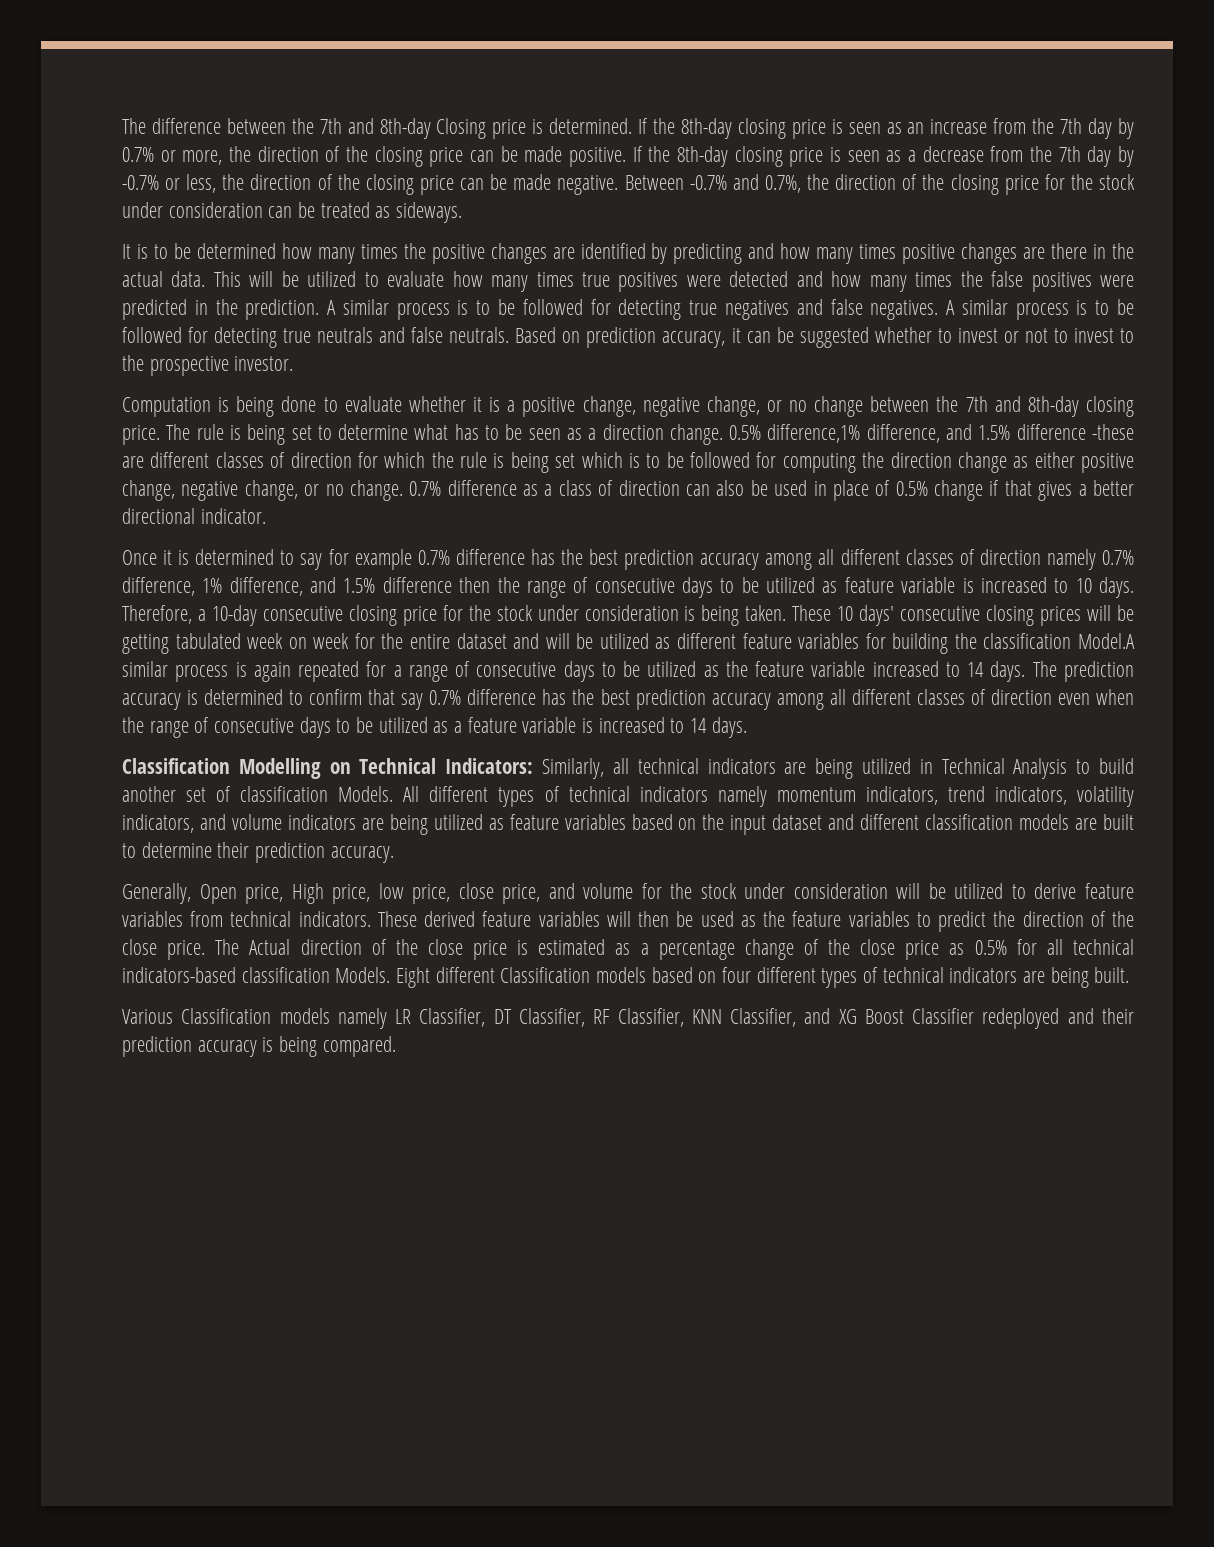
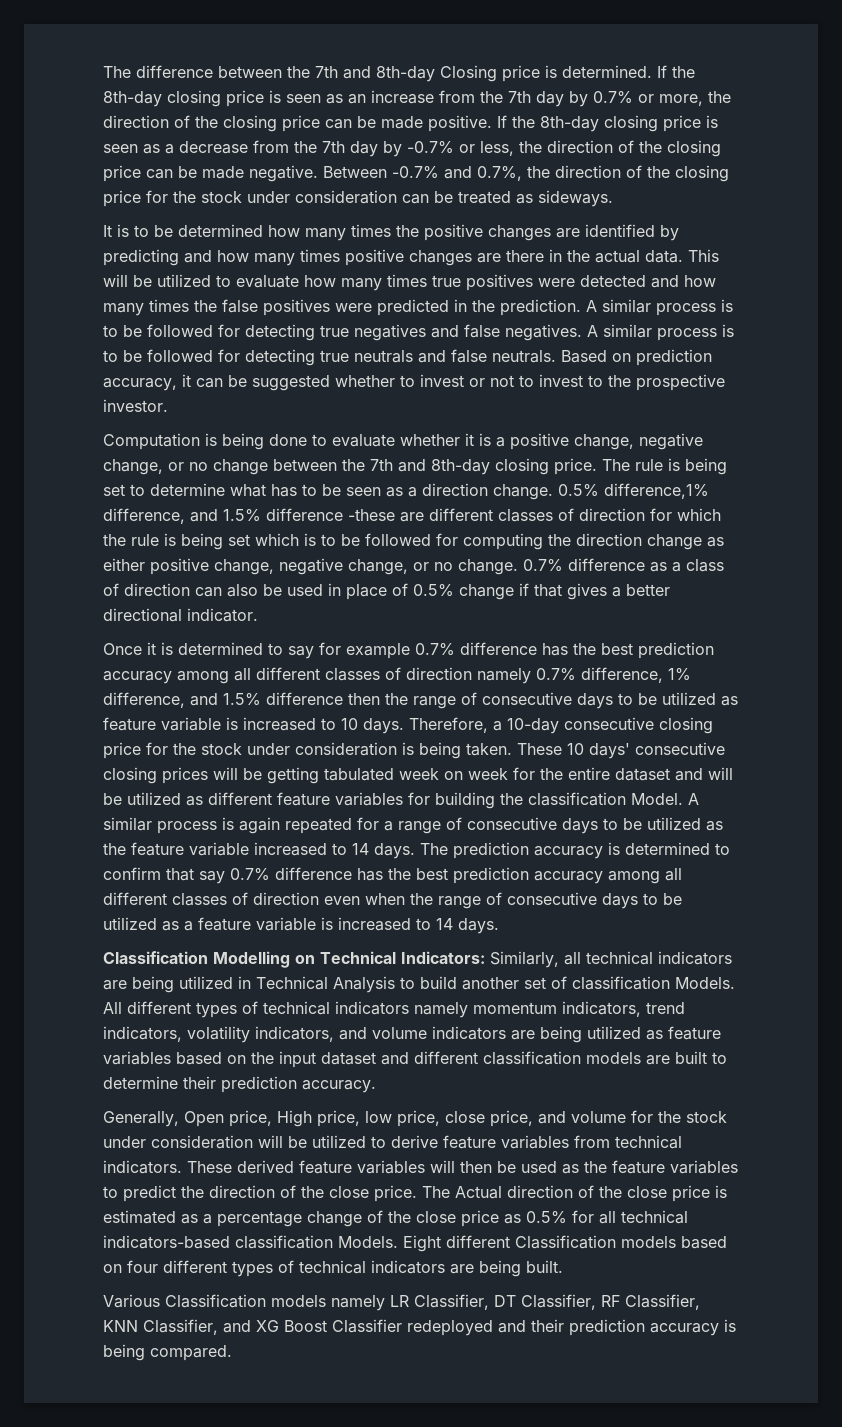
[1077,633,1135,649] Model.A -> [631,793,699,805] Model. A

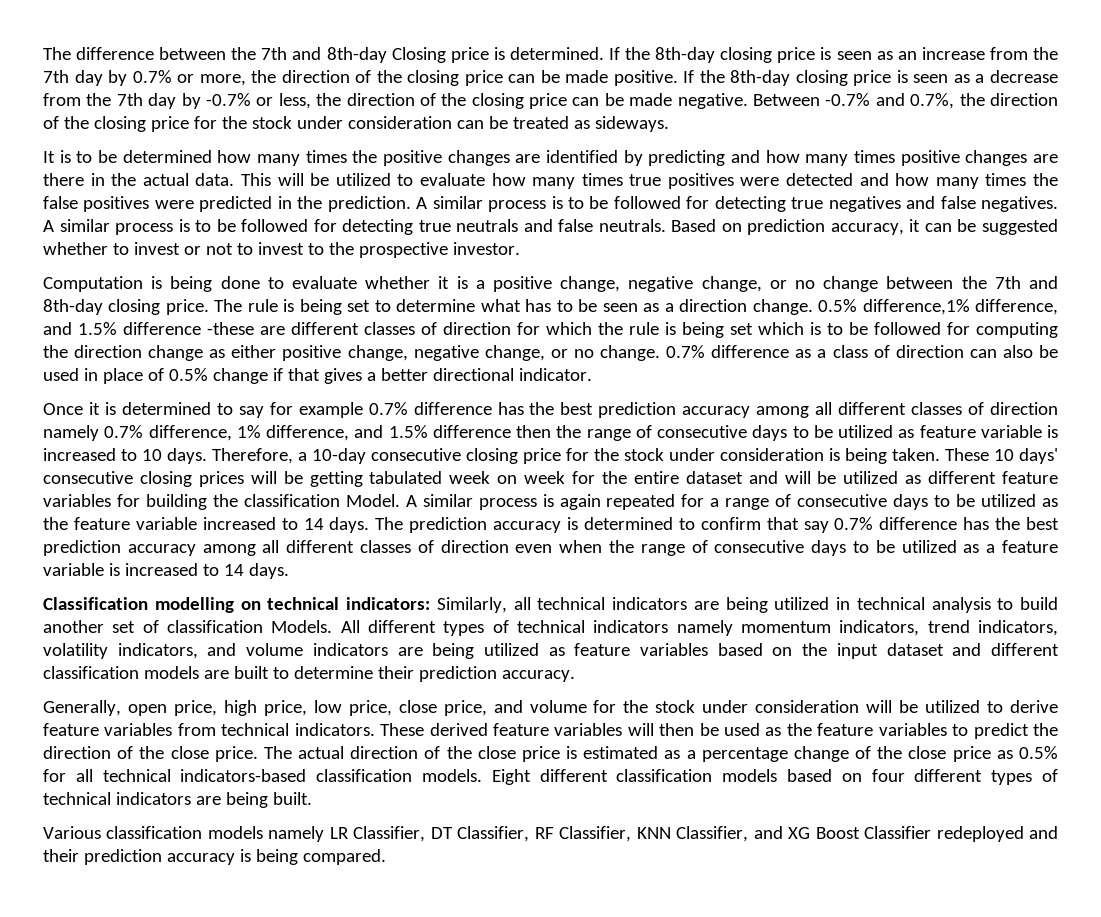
[213,951,485,968] Modelling on Technical Indicators: -> [154,597,430,613] modelling on technical indicators:
[256,976,395,993] Technical Analysis -> [856,597,991,613] technical analysis
[184,1110,312,1127] Open price, High -> [127,700,257,716] open price, high
[455,1186,502,1199] Actual -> [298,746,345,759] actual
[338,1236,398,1248] Models. -> [422,769,482,782] models.
[515,1235,616,1249] Classification -> [616,769,713,782] classification
[165,1294,266,1308] Classification -> [106,826,203,839] classification

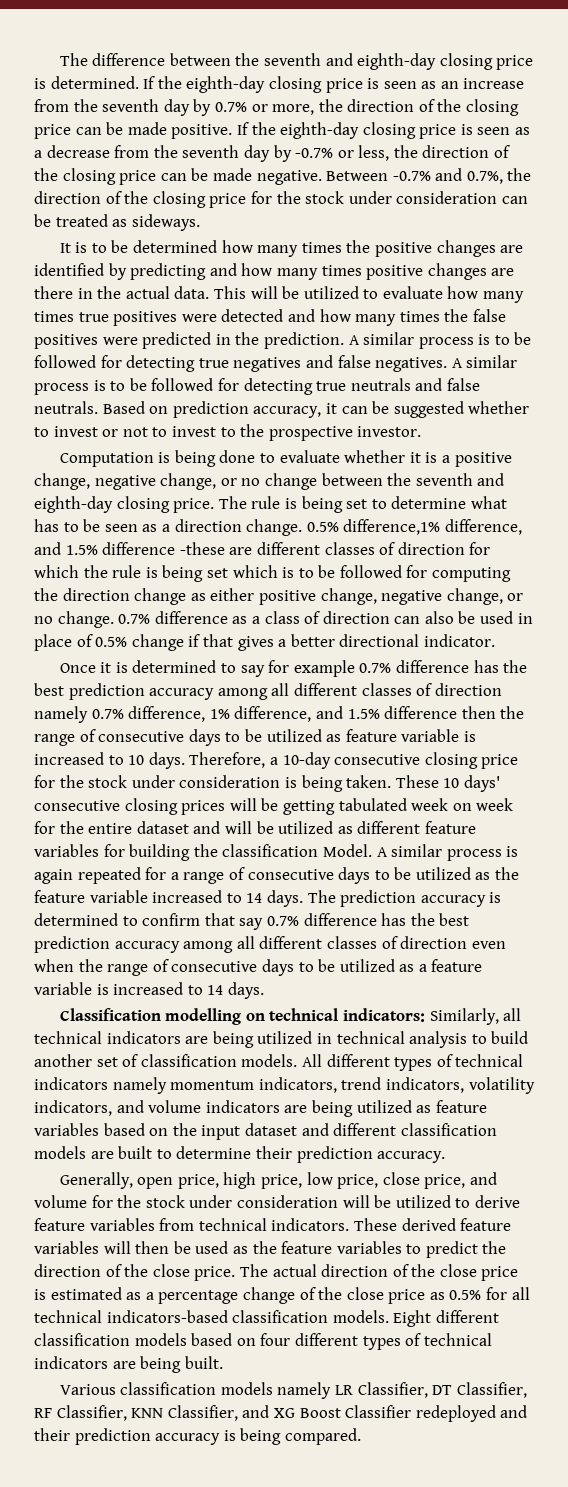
[261,47,446,63] 7th and 8th-day Closing -> [263,53,493,70] seventh and eighth-day closing
[655,47,716,63] 8th-day -> [186,76,266,93] eighth-day
[43,70,69,83] 7th -> [102,99,160,112] seventh
[730,70,791,86] 8th-day -> [280,122,360,139] eighth-day
[116,93,143,106] 7th -> [182,145,240,158] seventh
[994,276,1059,289] [43,299,103,315] 7th and 8th-day -> [415,473,505,486] [34,496,113,513] seventh and eighth-day
[271,620,333,633] Models. -> [241,1054,298,1067] models.

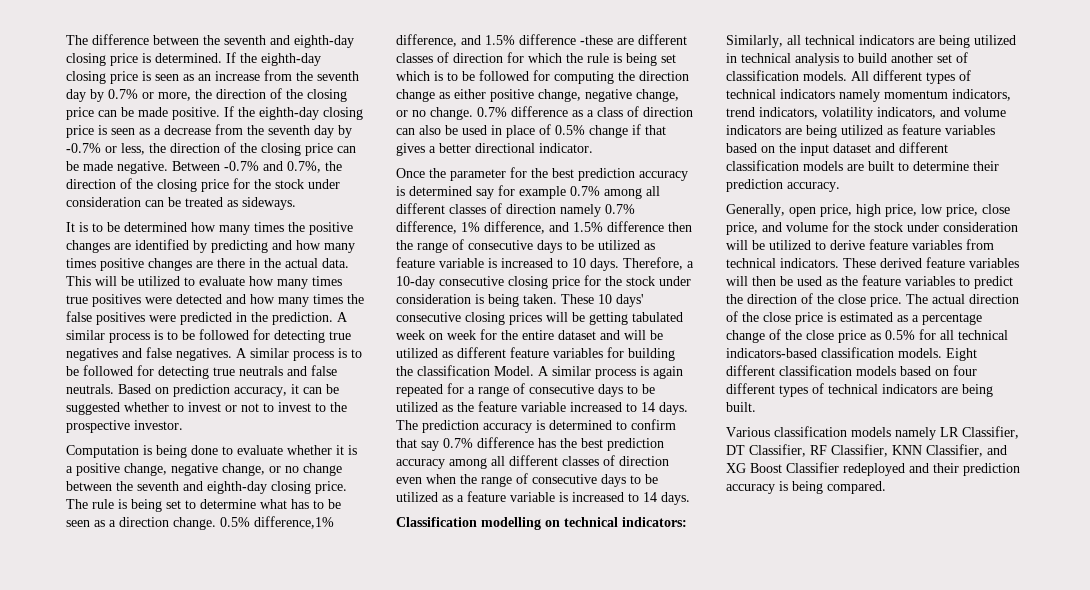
[100,660,236,673] it is determined to -> [429,167,688,181] [396,186,472,196] the parameter for the best prediction accuracy is determined
[395,660,528,673] [34,683,215,700] difference has the best prediction accuracy -> (600, 191) none

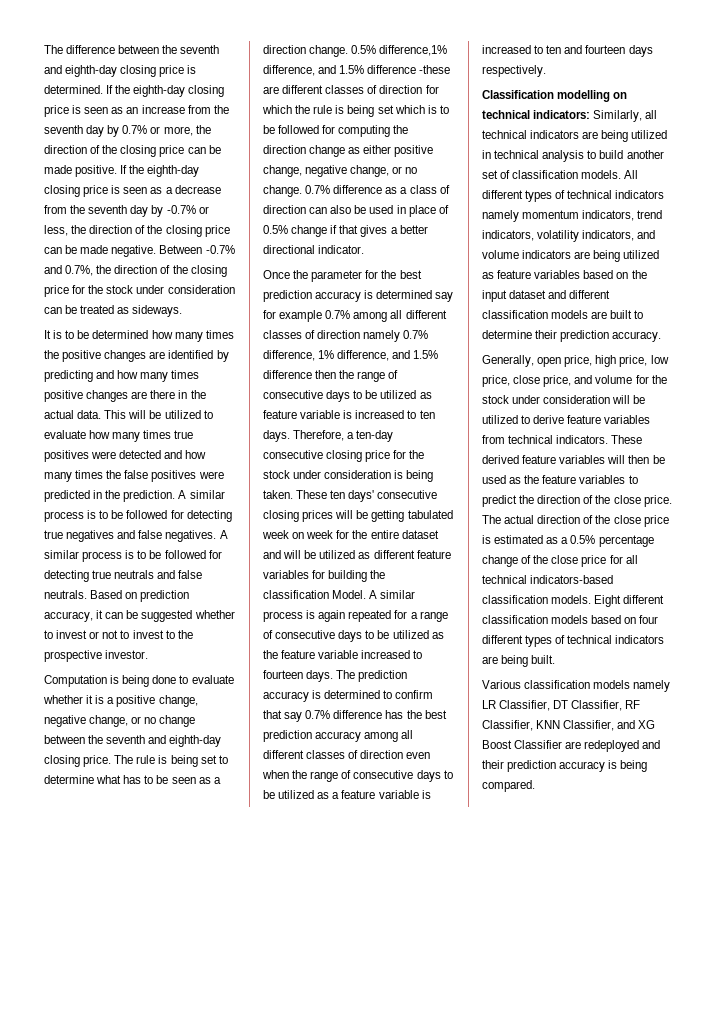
[572,258,586,268] 10 -> [419,410,435,419] ten
[396,276,435,289] 10-day -> [356,430,394,442] ten-day
[598,294,612,304] 10 -> [330,490,346,499] ten
[641,402,655,412] 14 -> [263,670,303,679] fourteen
[643,492,690,505] 14 days. -> [546,45,653,57] [482,65,546,77] ten and fourteen days respectively.
(919, 318) none -> [570,535,596,544] 0.5%
[870,330,915,340] as 0.5% -> (607, 561) none
(839, 467) none -> [565,741,582,749] are

